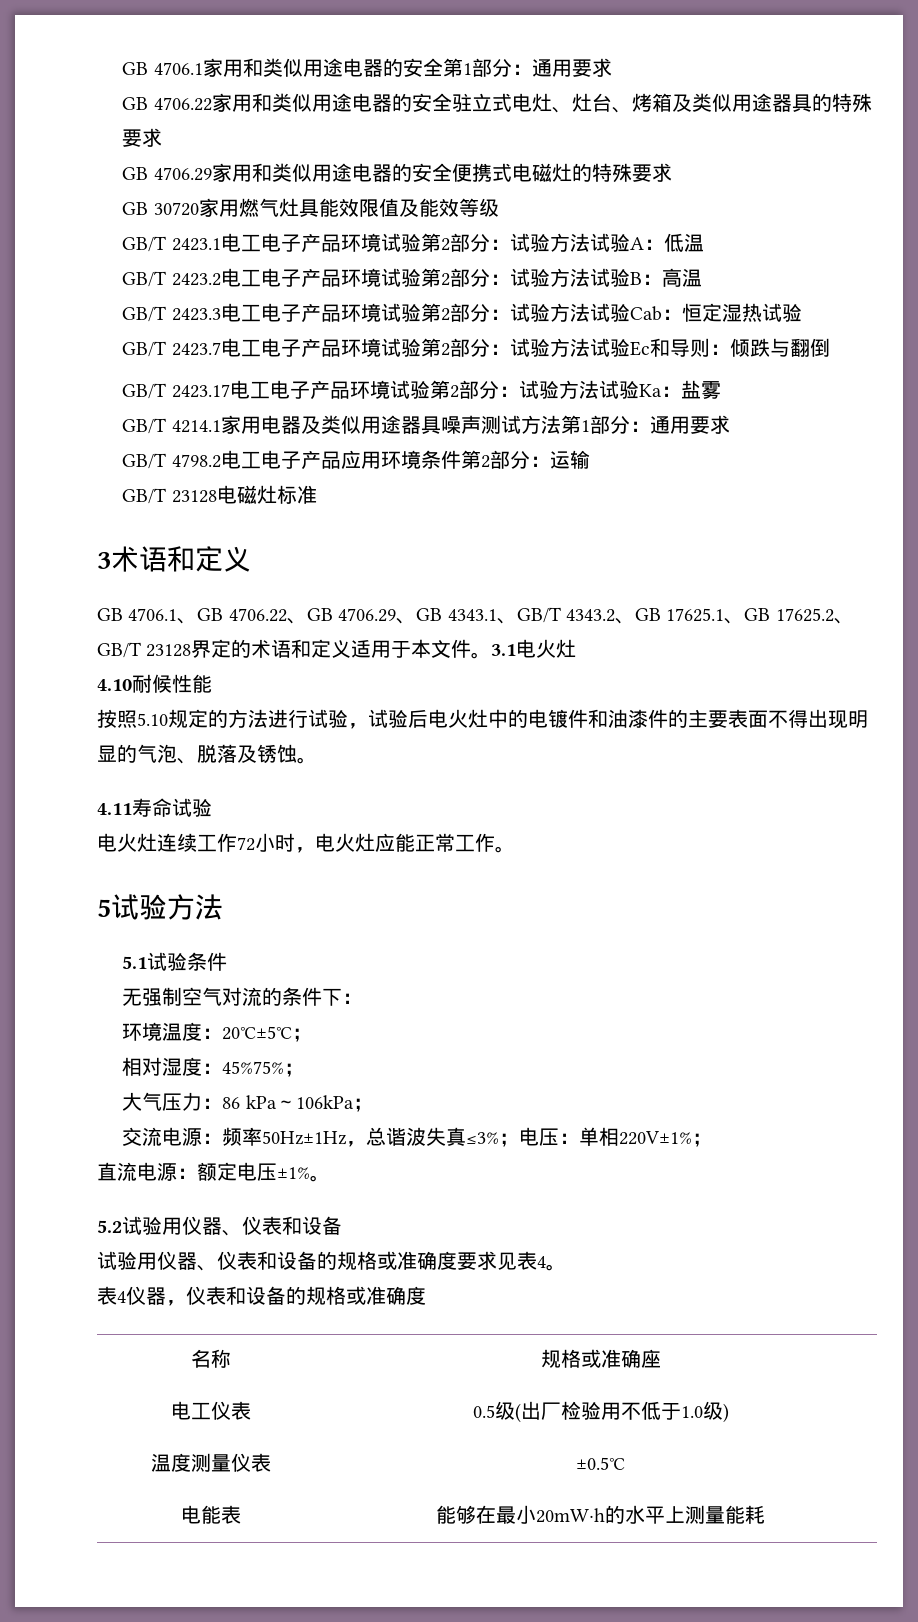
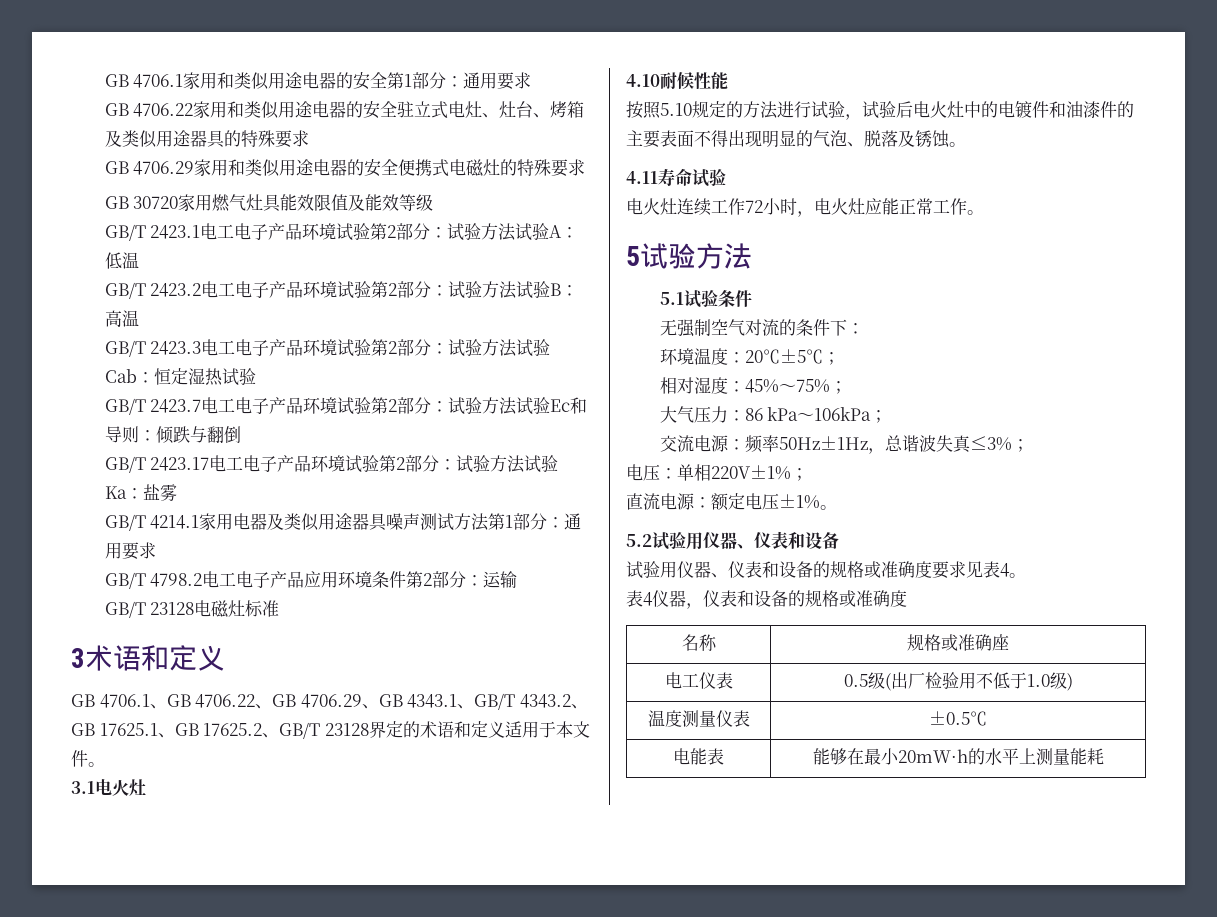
(492, 655) none -> (105, 764) //
[222,1061,285,1074] 45%75% -> [744,379,830,393] 45%～75%
(520, 1140) none -> (1029, 445) //

